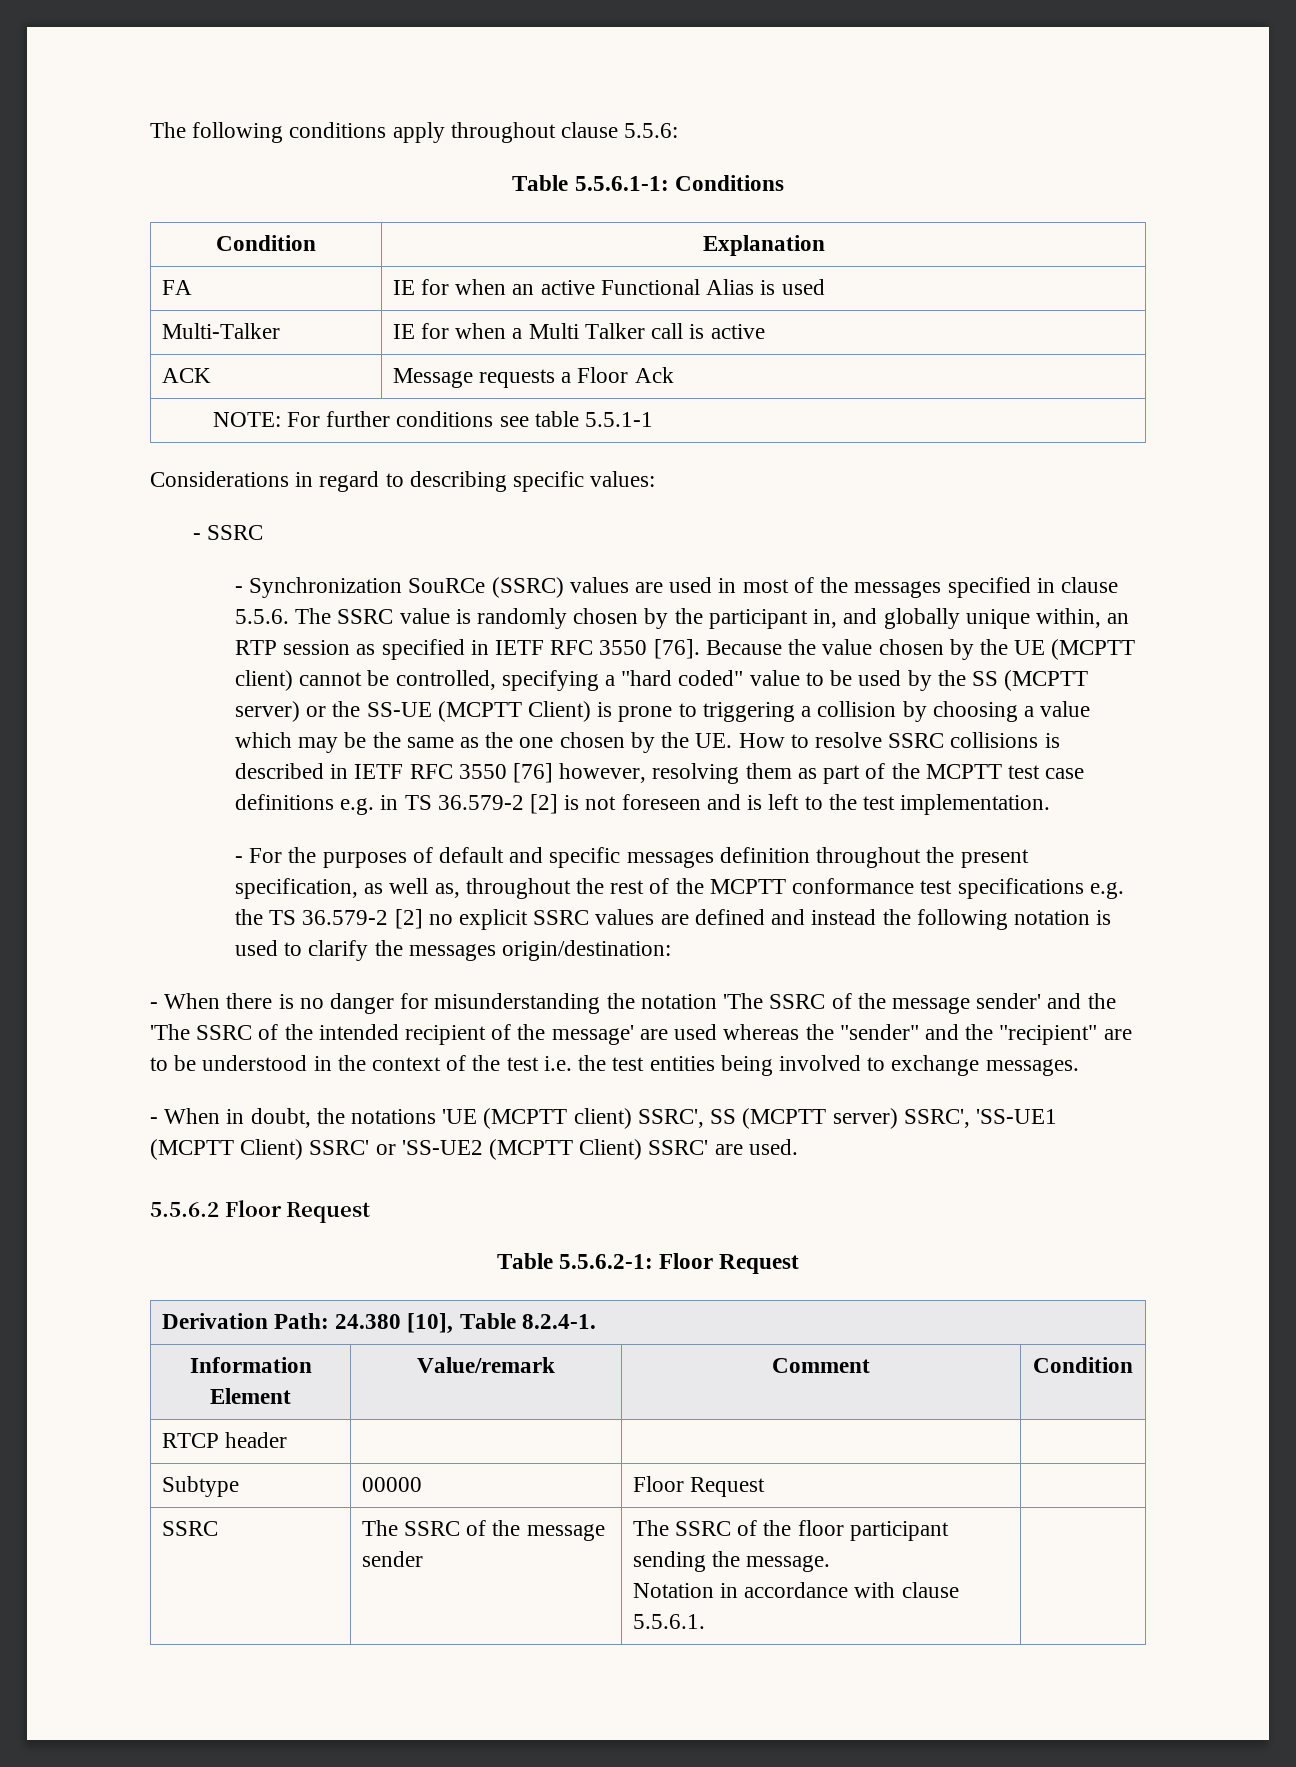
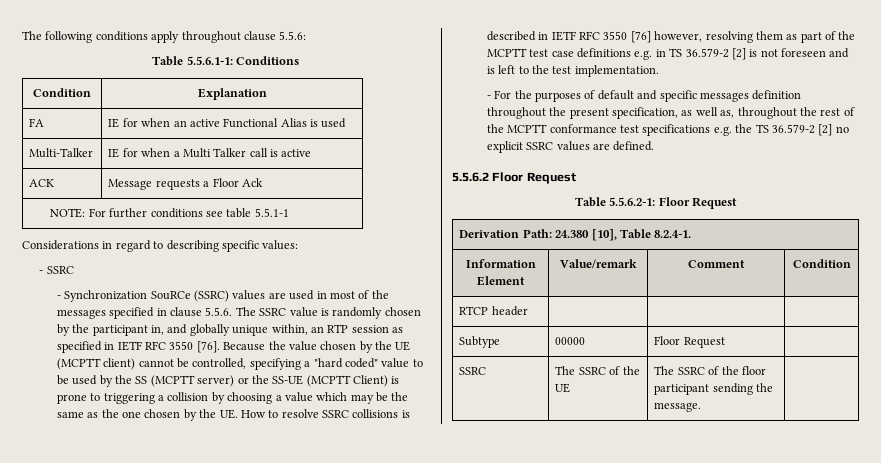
[694,909,1112,930] [235,940,672,961] [150,993,1116,1014] [150,1024,1132,1045] [150,1055,1079,1076] [150,1108,1057,1129] [150,1139,798,1160] defined and instead the following notation is used to clarify the messages origin/destination: // - When there is no danger for misunderstanding the notation 'The SSRC of the message sender' and the 'The SSRC of the intended recipient of the message' are used whereas the "sender" and the "recipient" are to be understood in the context of the test i.e. the test entities being involved to exchange messages. // - When in doubt, the notations 'UE (MCPTT client) SSRC', SS (MCPTT server) SSRC', 'SS-UE1 (MCPTT Client) SSRC' or 'SS-UE2 (MCPTT Client) SSRC' are used. -> [613,141,655,151] defined.
[526,1524,605,1541] [361,1551,423,1567] message sender -> [555,383,571,393] UE
[632,1582,959,1598] [632,1614,705,1629] // Notation in accordance with clause 5.5.6.1. -> (702, 407) none

